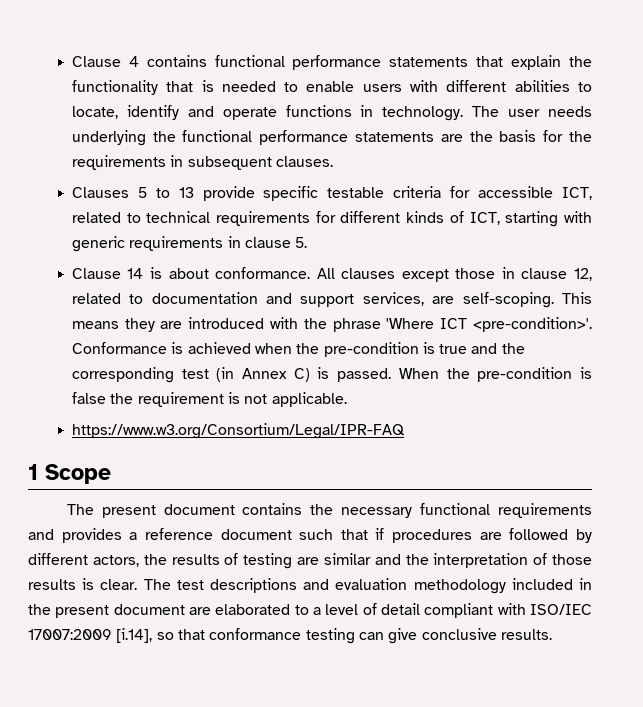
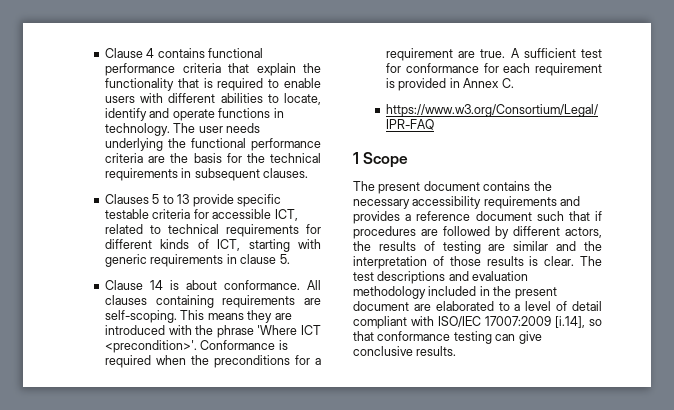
[389,57,469,67] statements -> [182,63,221,73] criteria
[221,81,276,92] needed -> [217,78,264,91] required
[355,132,435,142] statements -> [105,153,144,163] criteria
(593, 136) none -> [270,153,321,163] technical
[401,267,593,282] [71,292,424,307] except those in clause 12, related to documentation and support services, -> [155,295,296,308] containing requirements
[473,317,593,332] <pre-condition>'. -> [105,340,198,353] <precondition>'.
[187,342,251,354] achieved -> [105,355,152,368] required
[323,342,525,357] [71,367,592,383] [71,392,347,407] pre-condition is true and the corresponding test (in Annex C) is passed. When the pre-condition is false the requirement is not applicable. -> [214,355,321,368] [386,48,602,61] [386,63,602,76] [386,78,514,91] preconditions for a requirement are true. A sufficient test for conformance for each requirement is provided in Annex C.
[420,503,491,515] functional -> [412,196,482,209] accessibility

